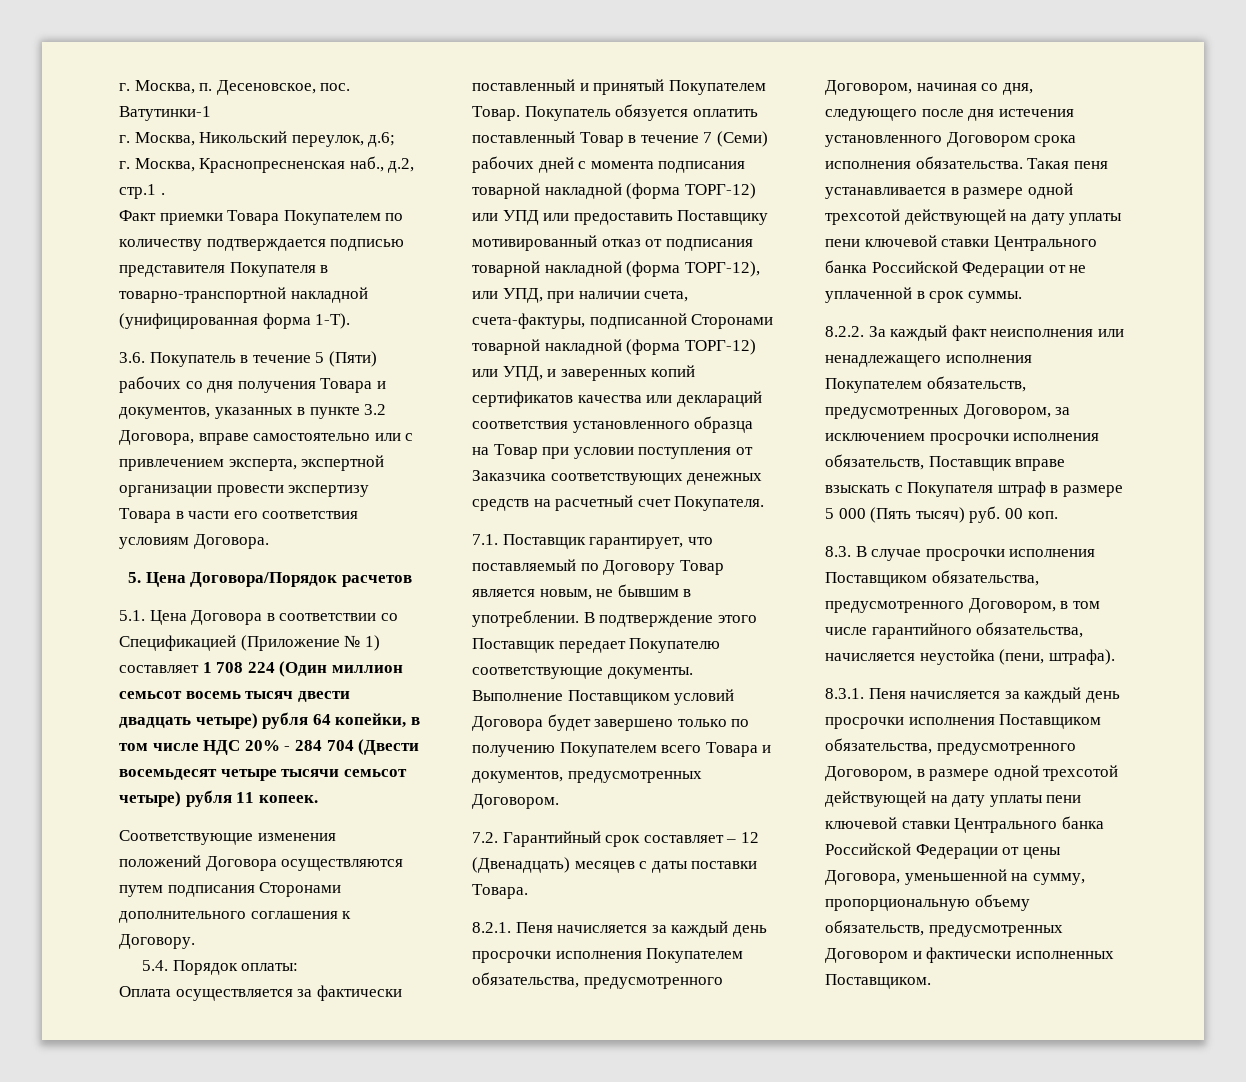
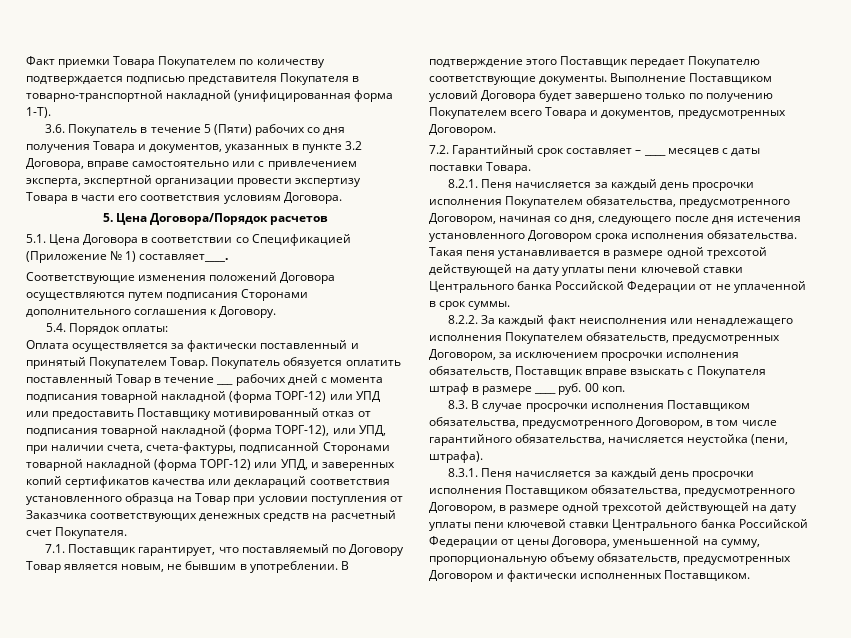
[119,80,351,95] [119,106,211,121] [119,131,396,147] [119,156,415,173] [119,184,165,199] г. Москва, п. Десеновское, пос. Ватутинки-1 // г. Москва, Никольский переулок, д.6; // г. Москва, Краснопресненская наб., д.2, стр.1 . // -> (26, 60) none
[119,661,403,677] [119,691,350,702] [119,712,420,729] [119,739,420,755] [119,769,407,781] [119,790,318,807] составляет 1 708 224 (Один миллион семьсот восемь тысяч двести двадцать четыре) рубля 64 копейки, в том числе НДС 20% - 284 704 (Двести восемьдесят четыре тысячи семьсот четыре) рубля 11 копеек. -> [139,254,229,262] составляет____.
[703,131,768,147] 7 (Семи) -> [216,383,234,385] ___
[740,832,759,843] [472,857,570,873] 12 (Двенадцать) -> [643,154,666,156] ____
[825,507,965,523] 5 000 (Пять тысяч) -> [534,392,557,394] ____

